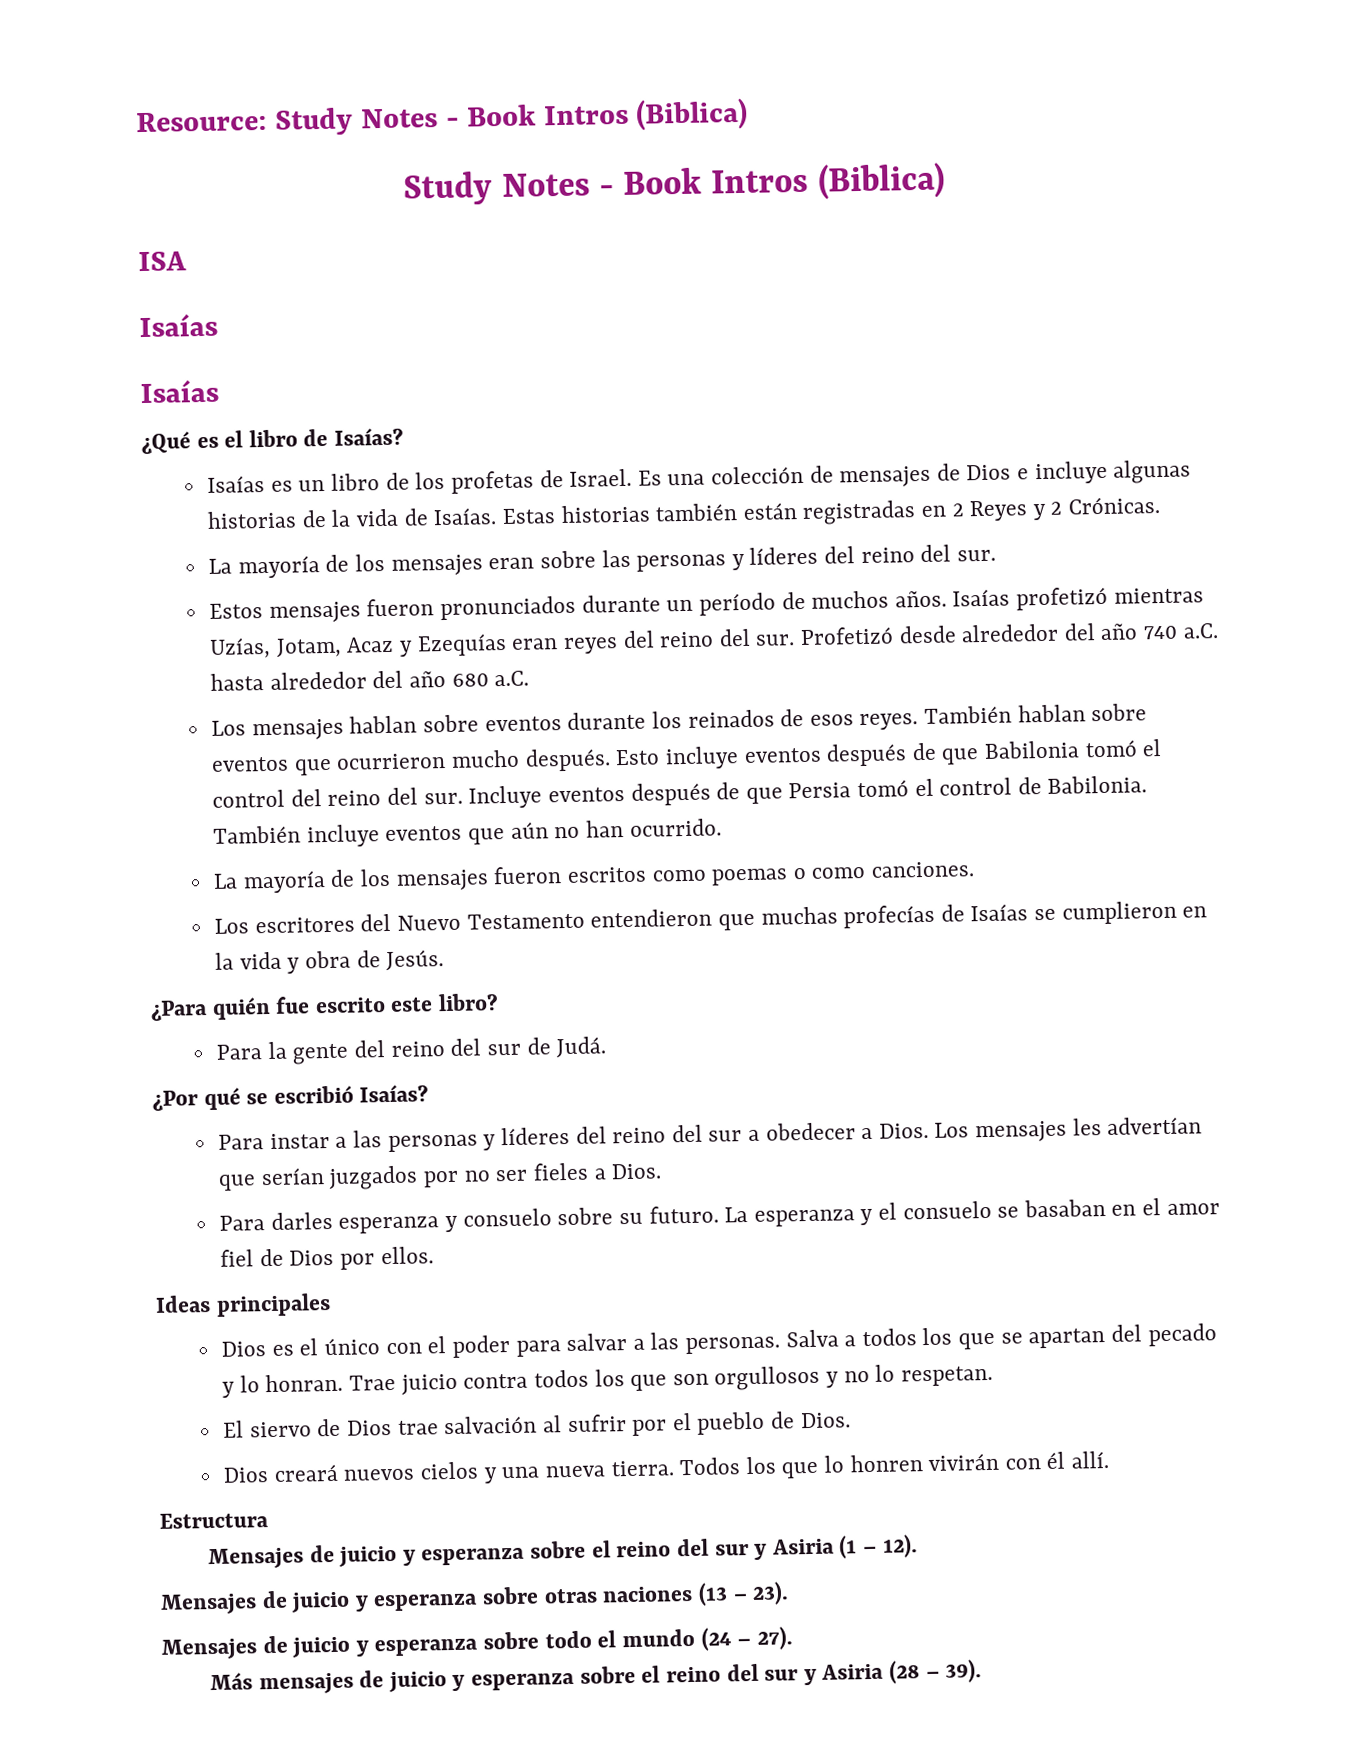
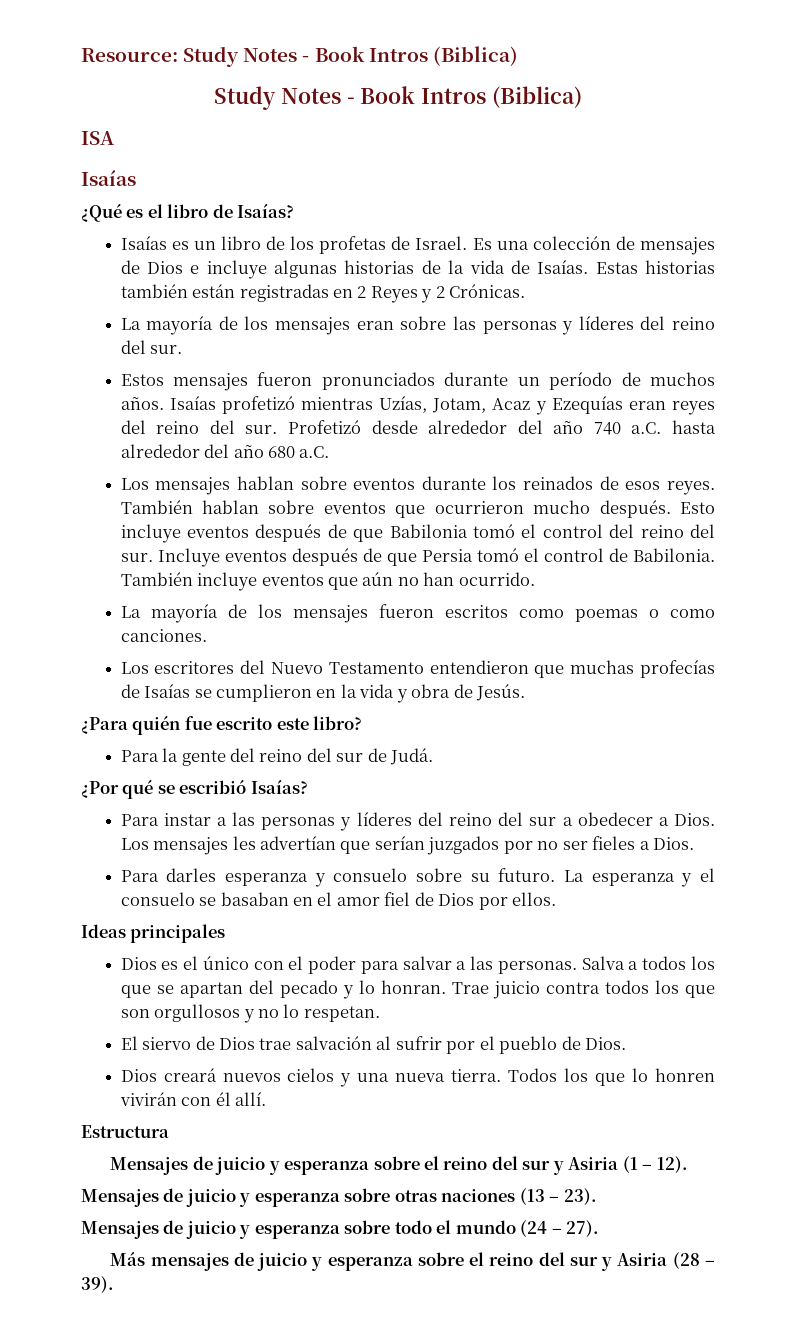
[140,378,219,404] // Isaías -> (136, 178) none

